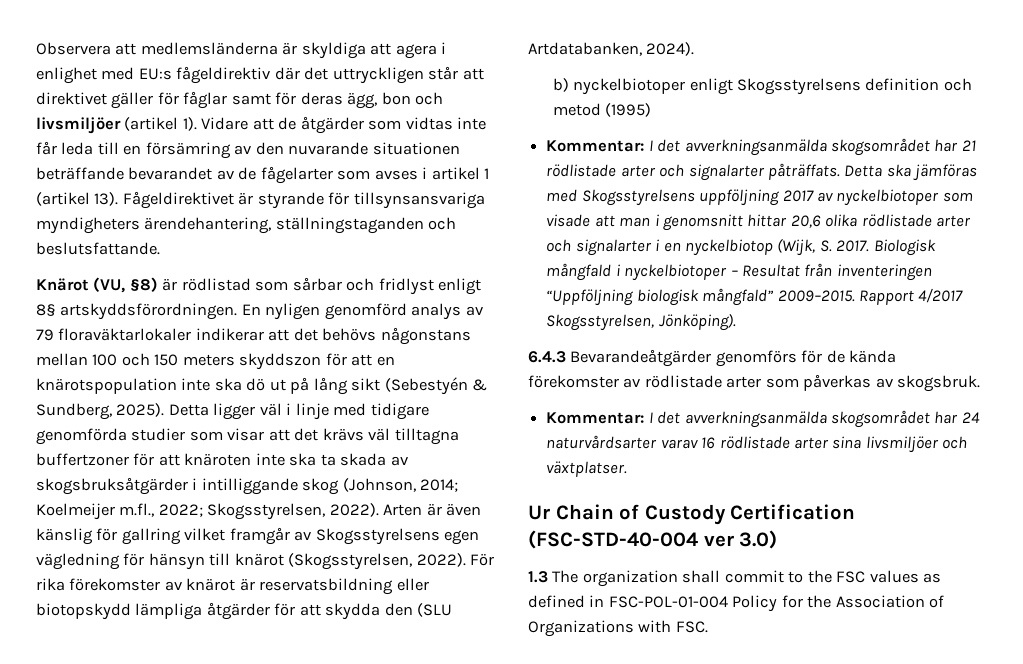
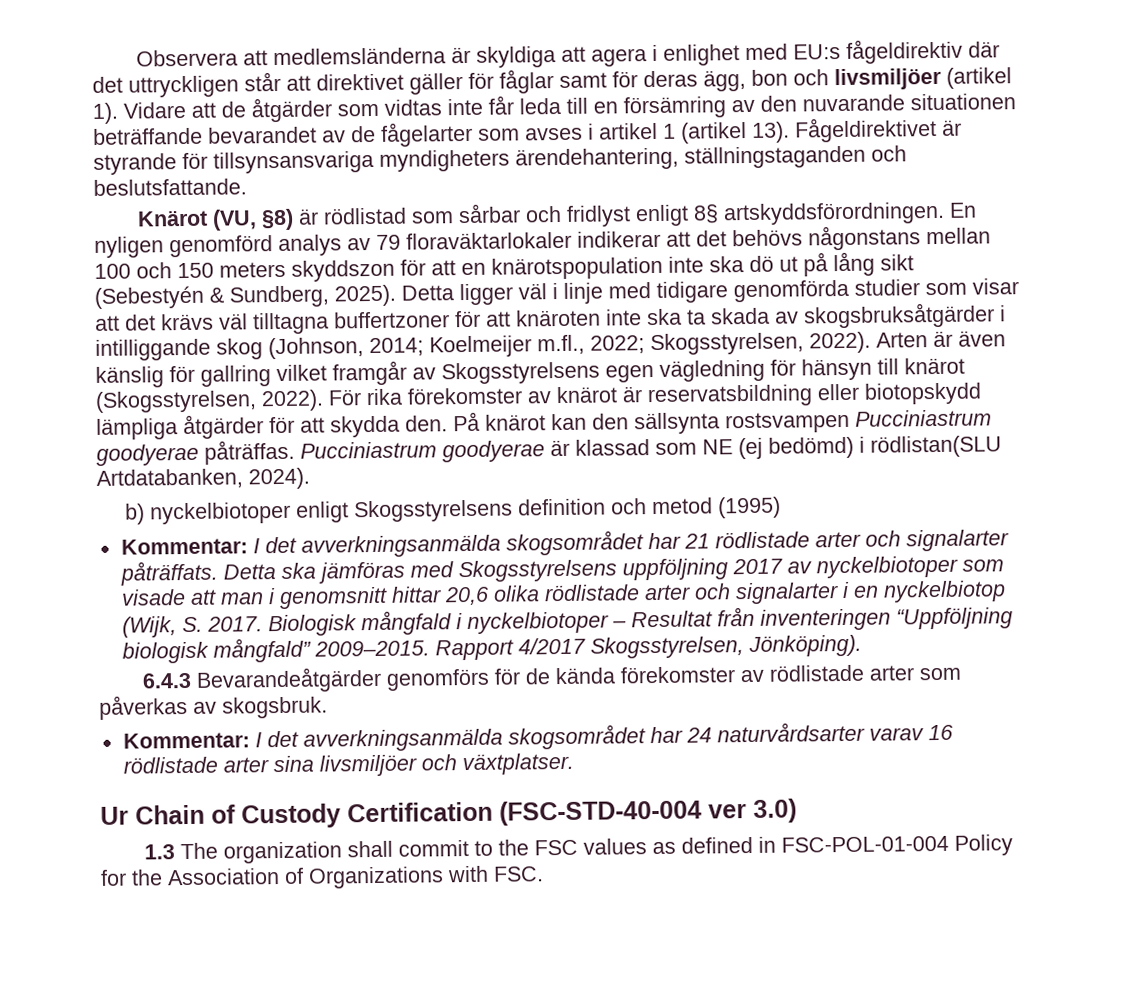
[384,603,453,617] den (SLU -> [405,409,992,435] [96,435,1002,466] den. På knärot kan den sällsynta rostsvampen Pucciniastrum goodyerae påträffas. Pucciniastrum goodyerae är klassad som NE (ej bedömd) i rödlistan(SLU

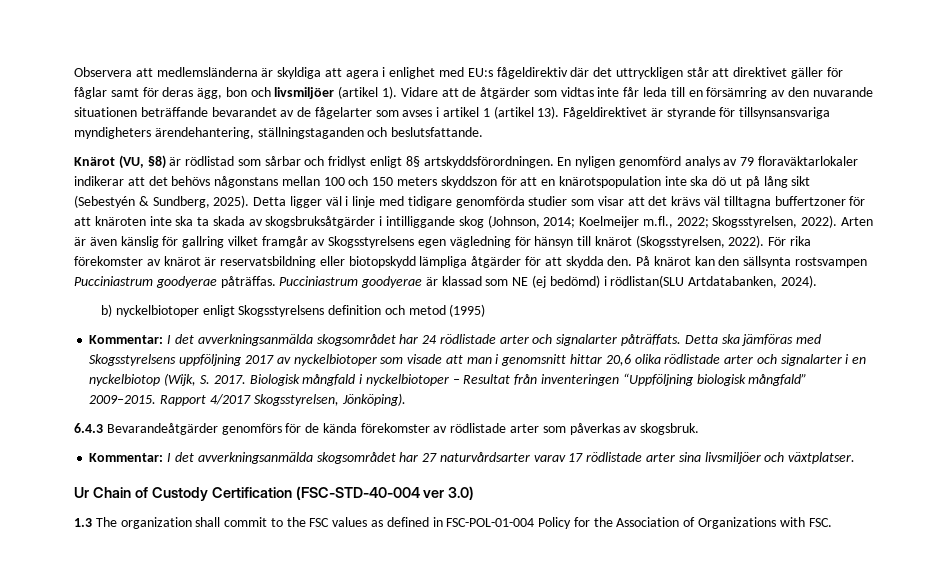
[683,533,710,549] 21 -> [422,335,438,344] 24
[685,727,712,743] 24 -> [422,453,438,462] 27
[927,724,953,741] 16 -> [568,453,584,462] 17

